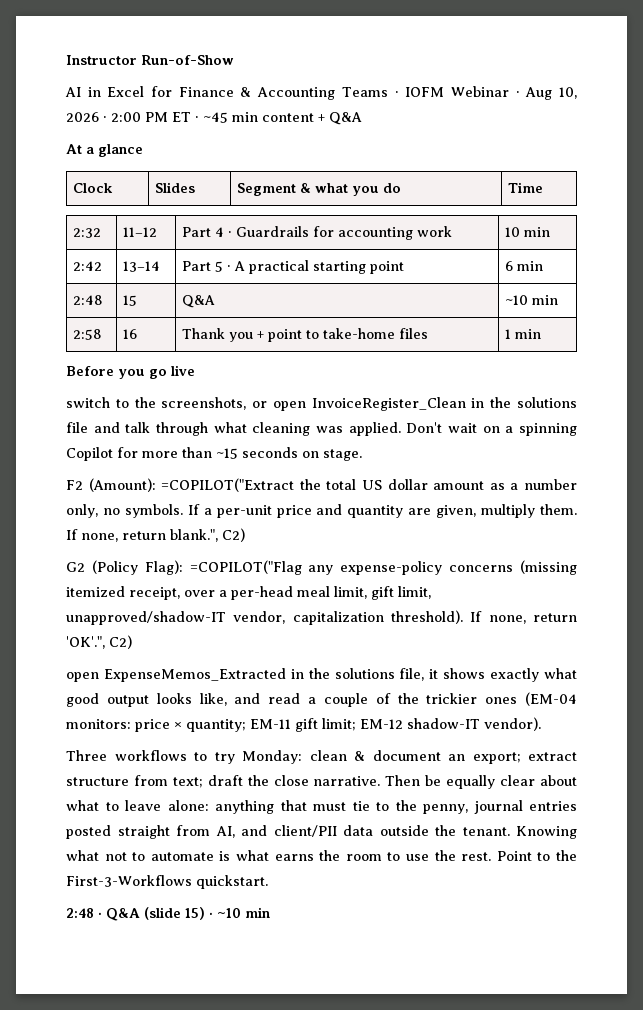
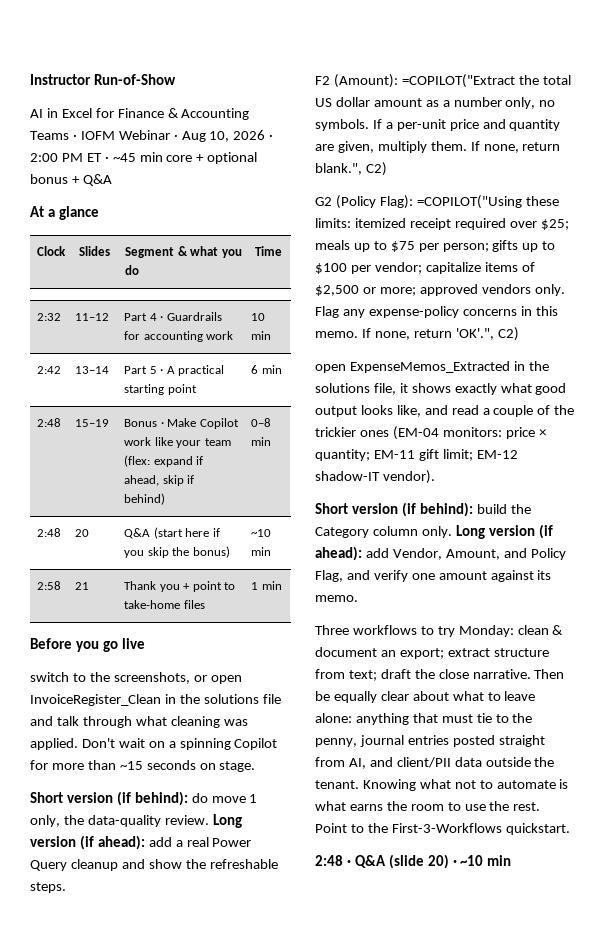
[262,113,314,122] content -> [166,152,258,164] [30,174,68,184] core + optional bonus
[123,295,138,306] [182,295,216,308] 15 | Q&A -> [74,419,109,427] [123,418,239,429] [123,437,231,448] [123,455,204,467] [123,475,195,486] [123,493,165,505] [250,418,271,427] [250,437,271,446] [36,528,61,537] [74,529,89,537] [123,527,220,539] [123,546,230,558] 15–19 | Bonus · Make Copilot work like your team (flex: expand if ahead, skip if behind) | 0–8 min // 2:48 | 20 | Q&A (start here if you skip the bonus)
[123,329,138,339] 16 -> [74,582,89,590] 21
(362, 455) none -> [30,791,258,806] [30,814,242,828] [30,835,252,850] [30,859,278,871] [30,882,66,893] // Short version (if behind): do move 1 only, the data-quality review. Long version (if ahead): add a real Power Query cleanup and show the refreshable steps.
[189,560,577,575] [66,586,431,600] [66,610,463,625] =COPILOT("Flag any expense-policy concerns (missing itemized receipt, over a per-head meal limit, gift limit, unapproved/shadow-IT vendor, capitalization threshold). -> [416,195,559,209] [315,218,569,230] [315,240,556,252] [315,262,535,274] [315,284,565,296] [315,306,558,318] [315,331,358,338] =COPILOT("Using these limits: itemized receipt required over $25; meals up to $75 per person; gifts up to $100 per vendor; capitalize items of $2,500 or more; approved vendors only. Flag any expense-policy concerns in this memo.
(541, 724) none -> [315,502,531,517] [315,524,553,539] [315,546,566,561] [315,570,552,582] [315,595,358,602] // Short version (if behind): build the Category column only. Long version (if ahead): add Vendor, Amount, and Policy Flag, and verify one amount against its memo.
[185,907,205,920] 15) -> [427,854,449,869] 20)

